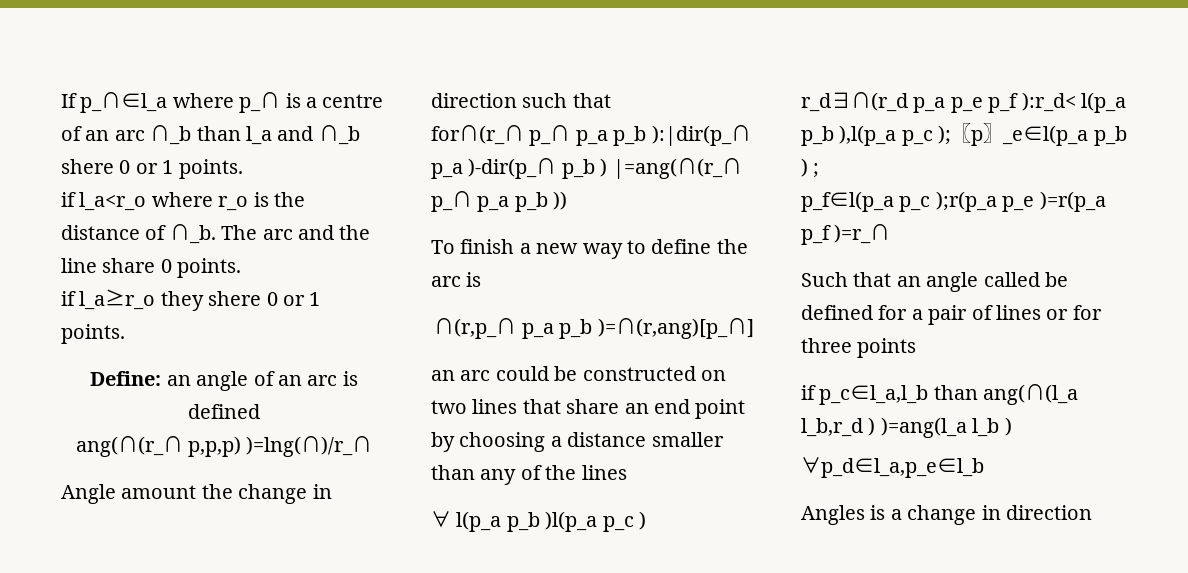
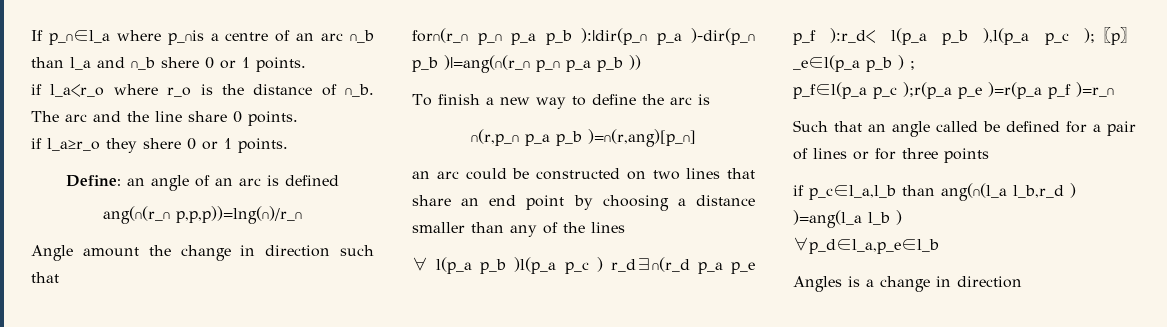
[239,92,301,113] p_∩ is -> [167,30,204,45] p_∩is
[188,436,373,457] p,p,p) )=lng(∩)/r_∩ -> [176,206,302,224] p,p,p))=lng(∩)/r_∩
[600,158,742,179] ) |=ang(∩(r_∩ -> [444,55,530,73] )|=ang(∩(r_∩

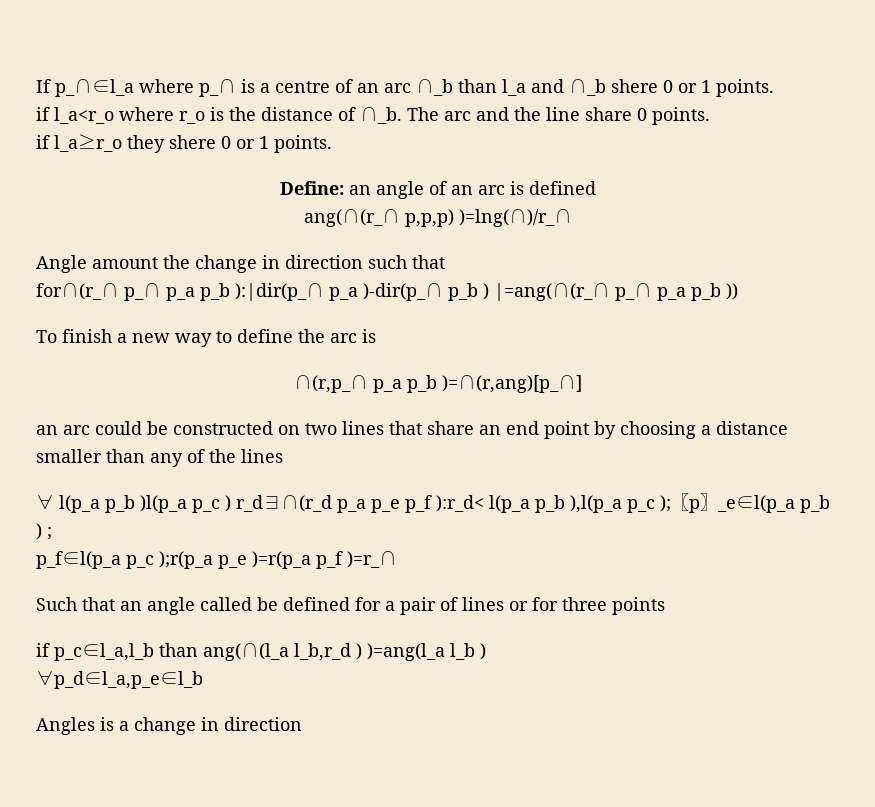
[167,30,204,45] p_∩is -> [199,79,255,97] p_∩ is
[176,206,302,224] p,p,p))=lng(∩)/r_∩ -> [404,209,572,227] p,p,p) )=lng(∩)/r_∩
[444,55,530,73] )|=ang(∩(r_∩ -> [483,283,610,301] ) |=ang(∩(r_∩

